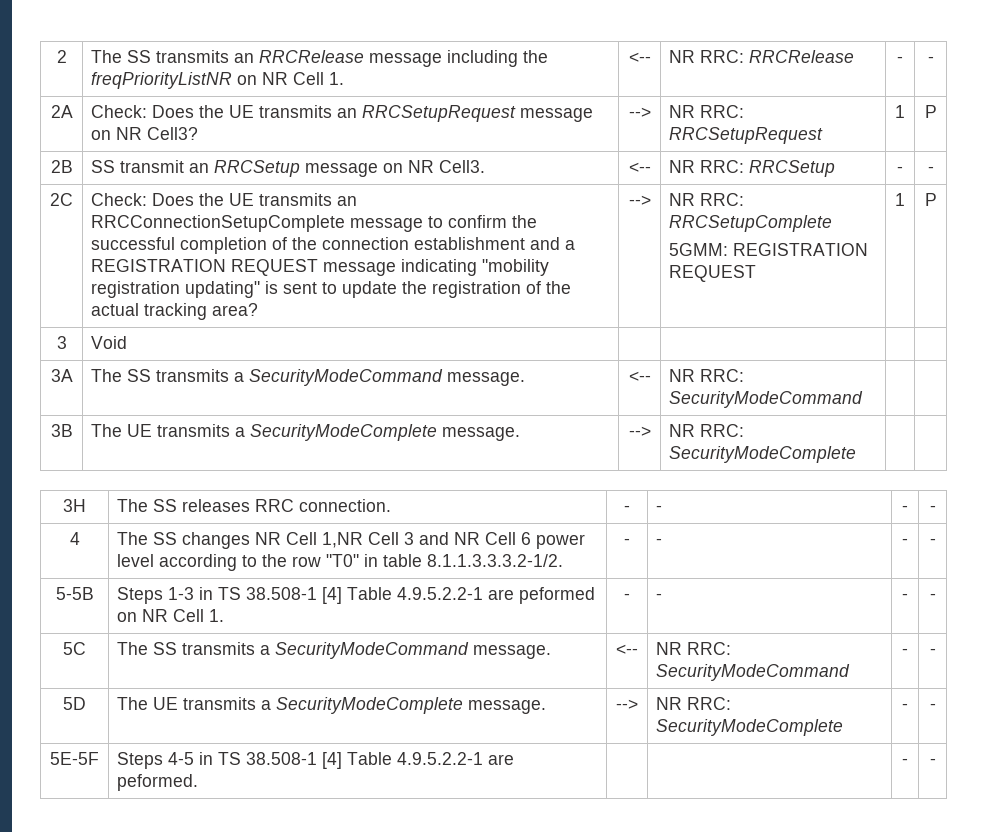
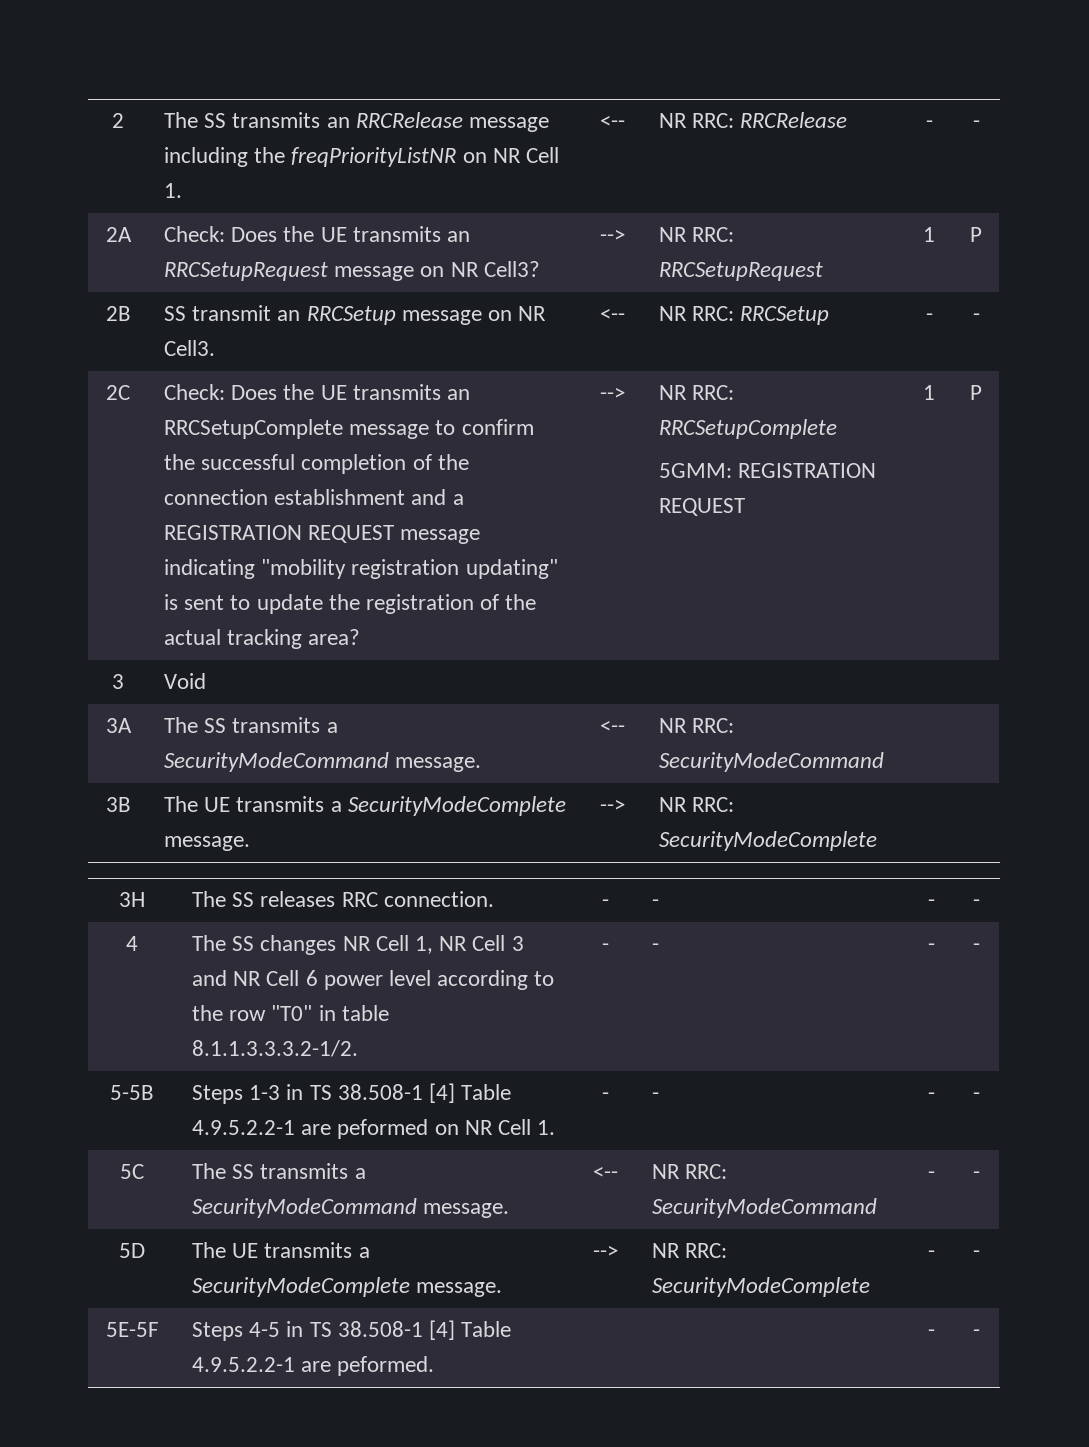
[91,215,346,232] RRCConnectionSetupComplete -> [163,419,343,439] RRCSetupComplete
[322,532,364,548] 1,NR -> [414,936,468,954] 1, NR

